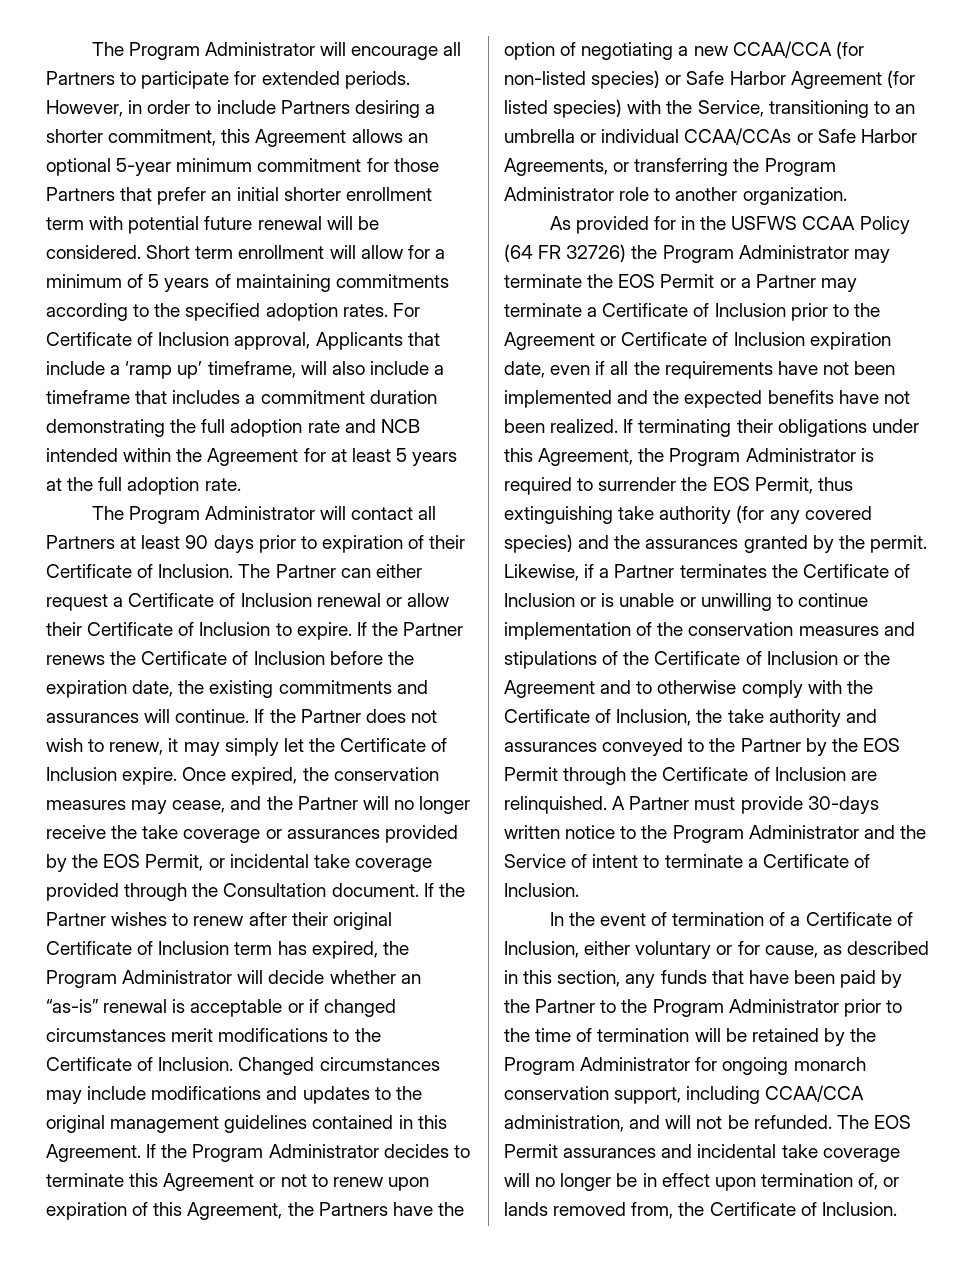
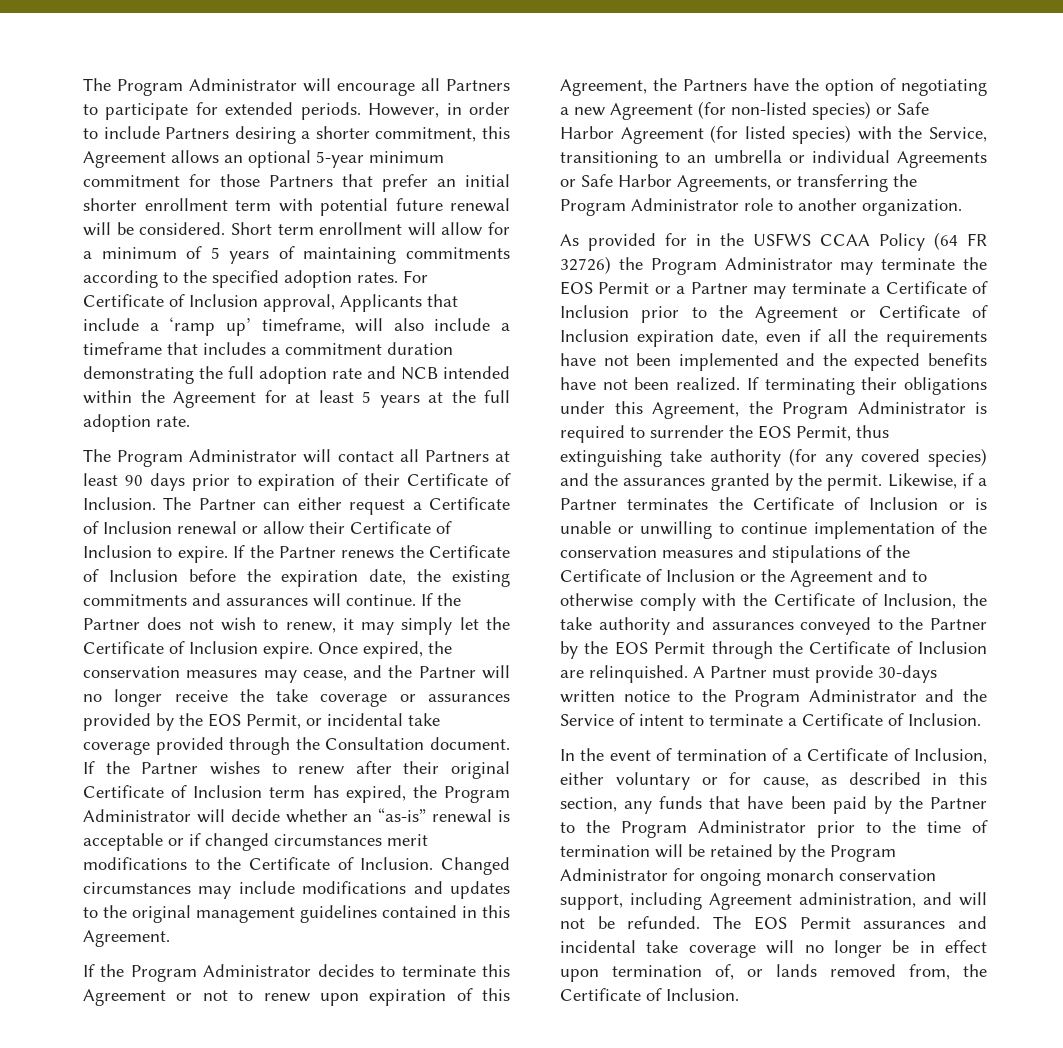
(141, 1153) none -> (170, 938) //
[732,41,832,58] CCAA/CCA -> [610,103,693,120] Agreement
[684,128,792,145] CCAA/CCAs -> [897,151,987,168] Agreements
[765,1085,865,1102] CCAA/CCA -> [709,893,792,910] Agreement

